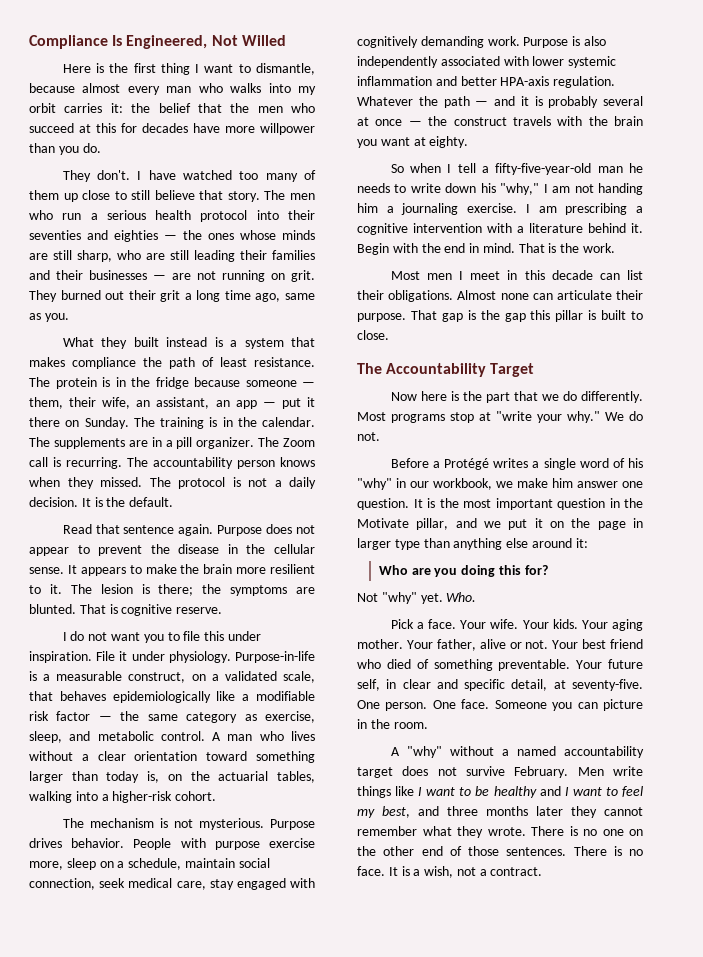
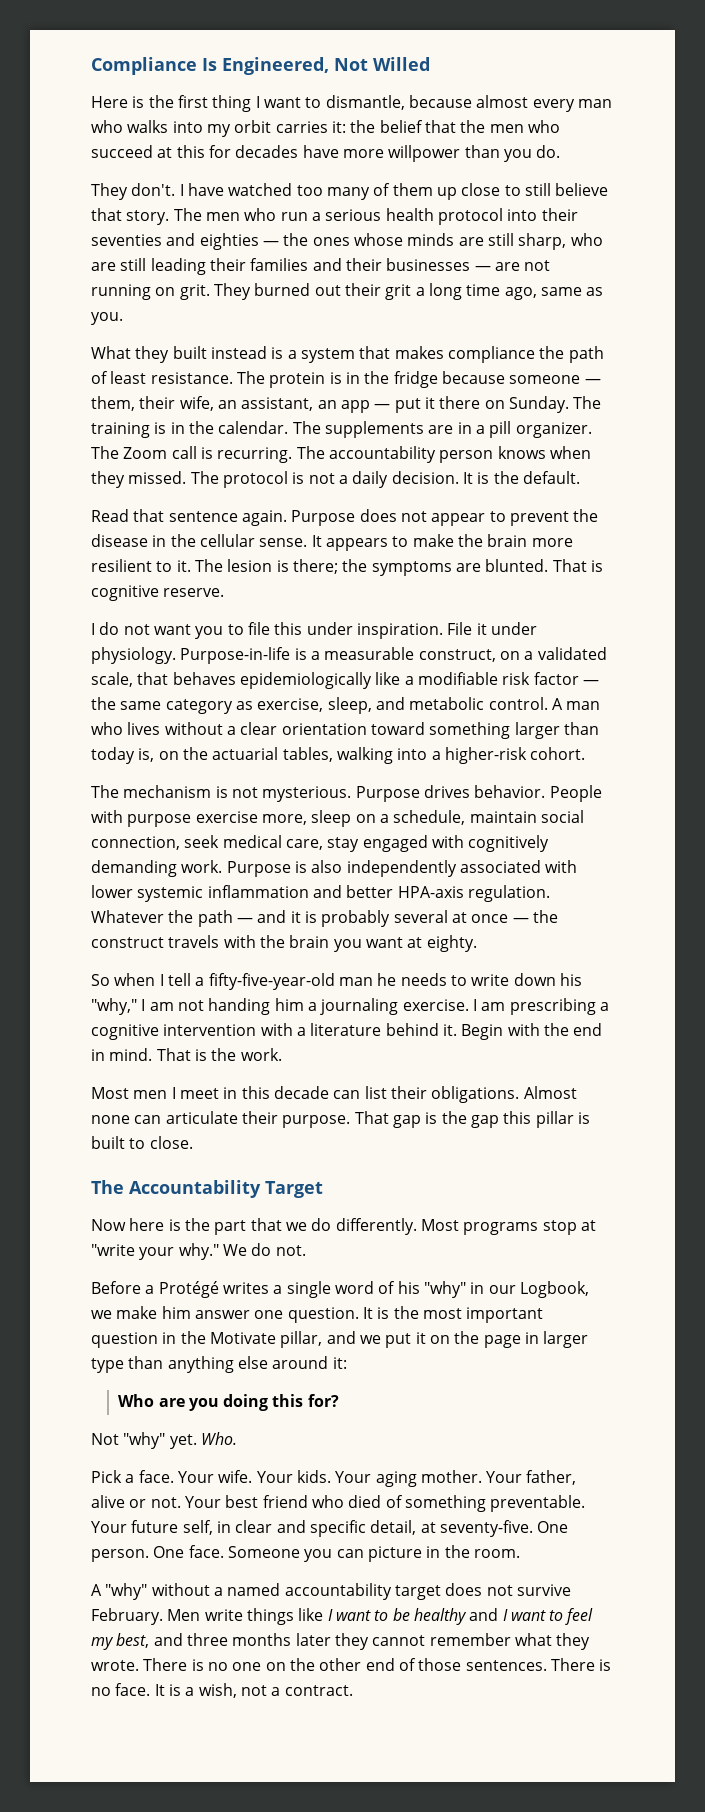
[433,478,492,490] workbook, -> [519,1281,589,1298] Logbook,

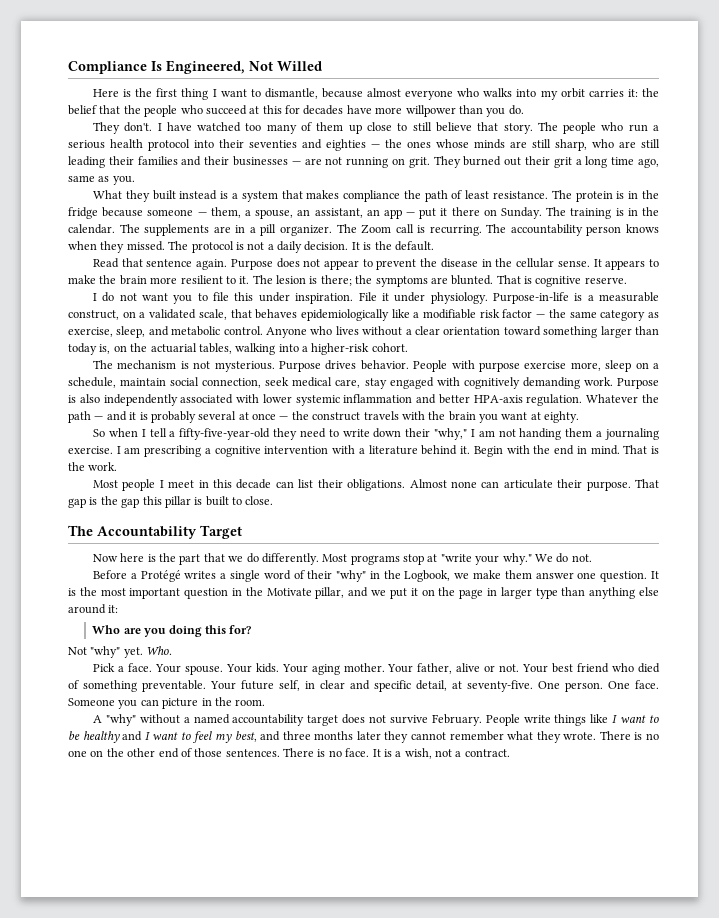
[532,99,612,112] every man -> [405,90,454,100] everyone
[489,124,524,133] men -> [144,105,178,117] people
[205,212,240,221] men -> [563,122,597,134] people
[139,396,214,411] their wife, -> [244,209,294,219] a spouse,
[551,698,601,710] A man -> [266,327,307,338] Anyone
[338,973,447,986] man he needs -> [273,428,326,440] they need
[559,973,582,986] his -> [405,428,431,437] their
[274,998,304,1011] him -> [565,428,593,437] them
[133,1090,168,1099] men -> [122,479,156,491] people
[397,1281,420,1294] his -> [307,570,333,579] their
[488,1285,516,1294] our -> [383,570,401,579] the
[161,1306,191,1319] him -> [504,570,532,579] them
[218,1470,253,1483] wife. -> [184,665,223,675] spouse.
[167,1609,201,1621] Men -> [485,714,520,726] People

